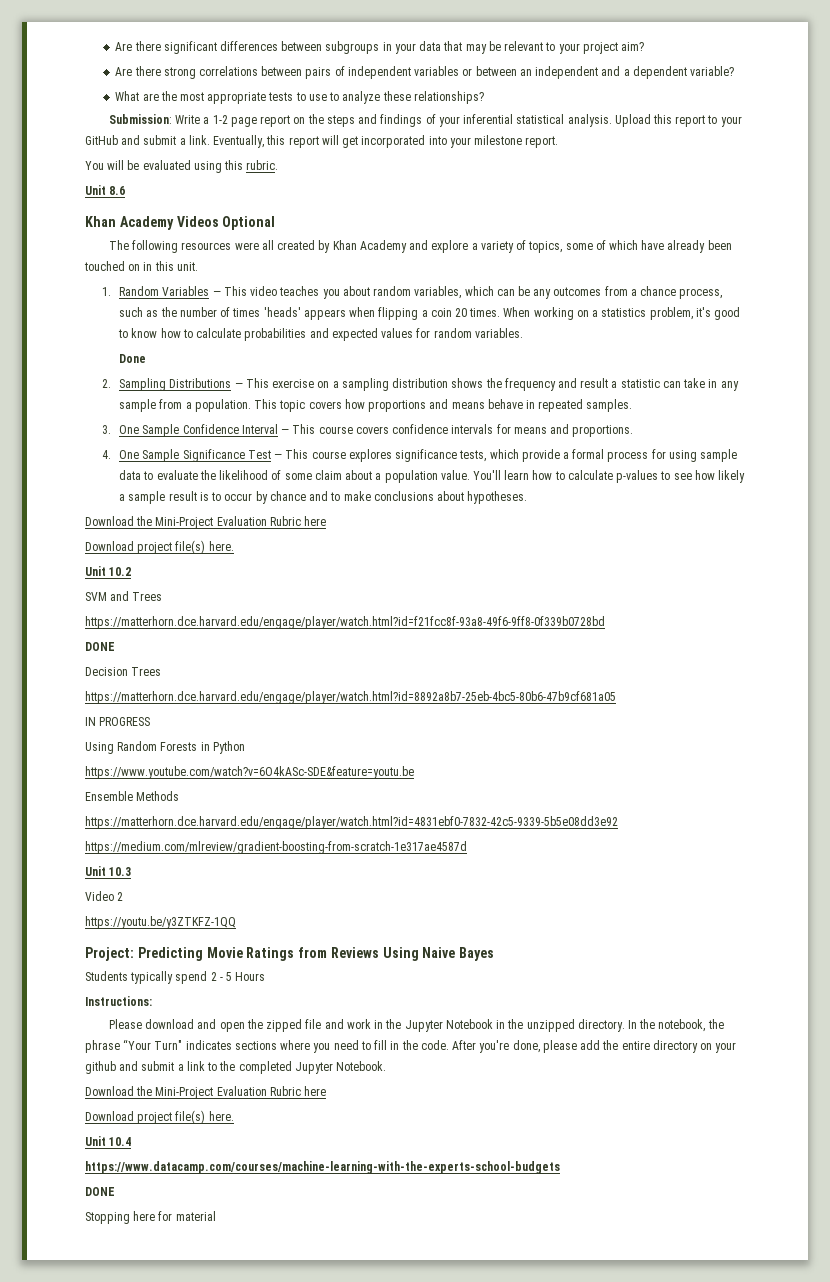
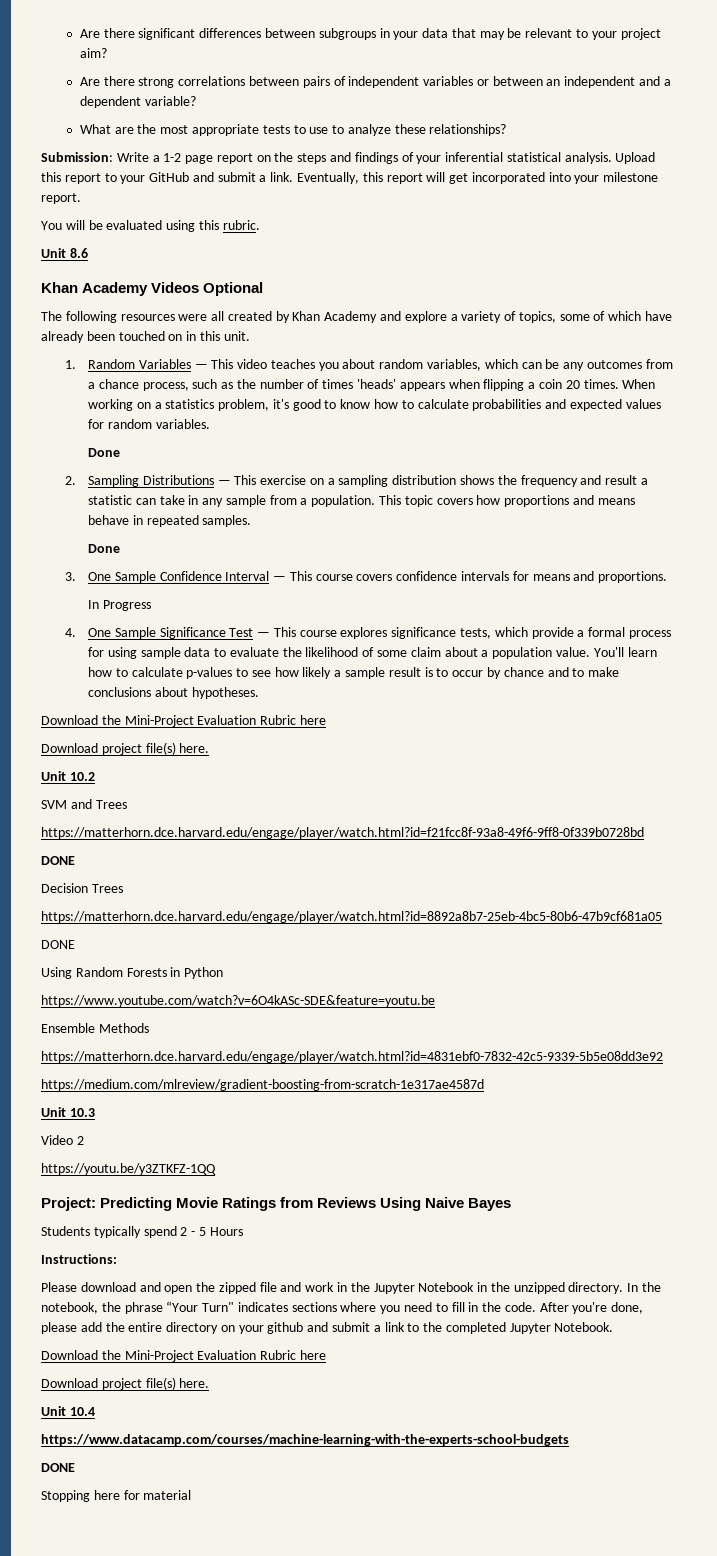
(633, 405) none -> [88,544,121,553] // Done
(634, 431) none -> [88,600,151,611] // In Progress
[85,717,151,726] IN PROGRESS -> [41,940,75,949] DONE

